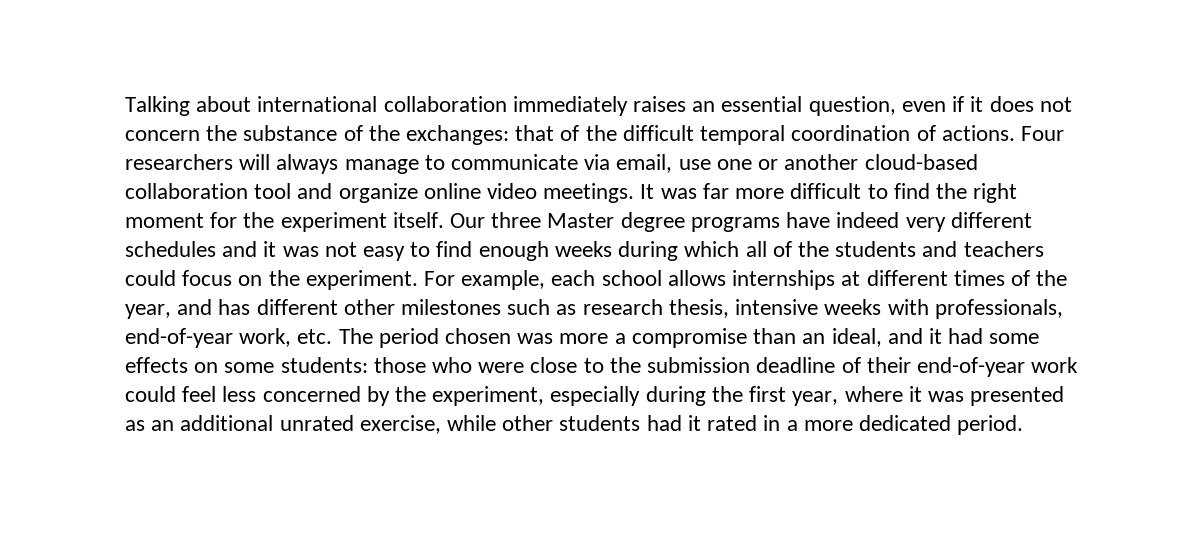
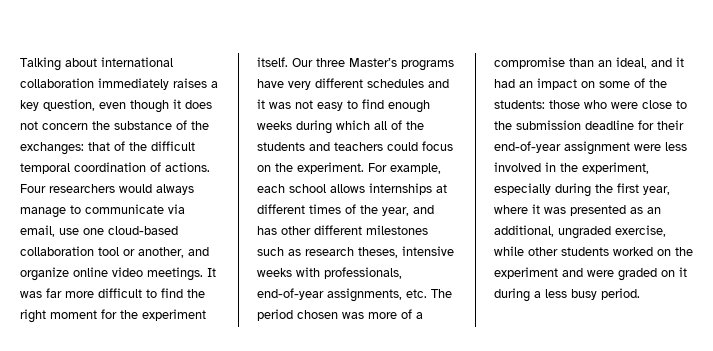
[692,96,803,112] an essential -> [211,81,218,88] [20,100,39,111] a key
[952,96,965,112] if -> [130,100,169,113] though
[239,154,271,170] will -> [119,184,152,193] would
[758,154,859,170] or another -> (104, 231) none
(292, 191) none -> [123,247,184,258] or another,
[547,212,685,232] Master degree -> [349,58,397,67] Master’s
[836,212,900,228] indeed -> (284, 83) none
[256,299,395,315] different other -> [281,225,362,235] other different
[668,299,729,318] thesis, -> [358,247,398,258] theses,
[239,328,292,347] work, -> [327,288,402,302] assignments,
(609, 338) none -> [401,309,412,319] of
[989,333,1040,344] [125,357,275,373] some effects on some -> [519,78,667,90] an impact on some of the
[841,357,861,373] of -> [638,120,654,130] for
[1031,357,1079,373] [125,386,390,406] work could feel less concerned by -> [564,141,687,155] [494,162,556,172] assignment were less involved in
[180,415,354,431] additional unrated -> [494,225,611,239] additional, ungraded
[646,415,951,431] had it rated in a more dedicated -> [613,247,693,256] [494,267,687,281] [494,288,597,302] worked on the experiment and were graded on it during a less busy

